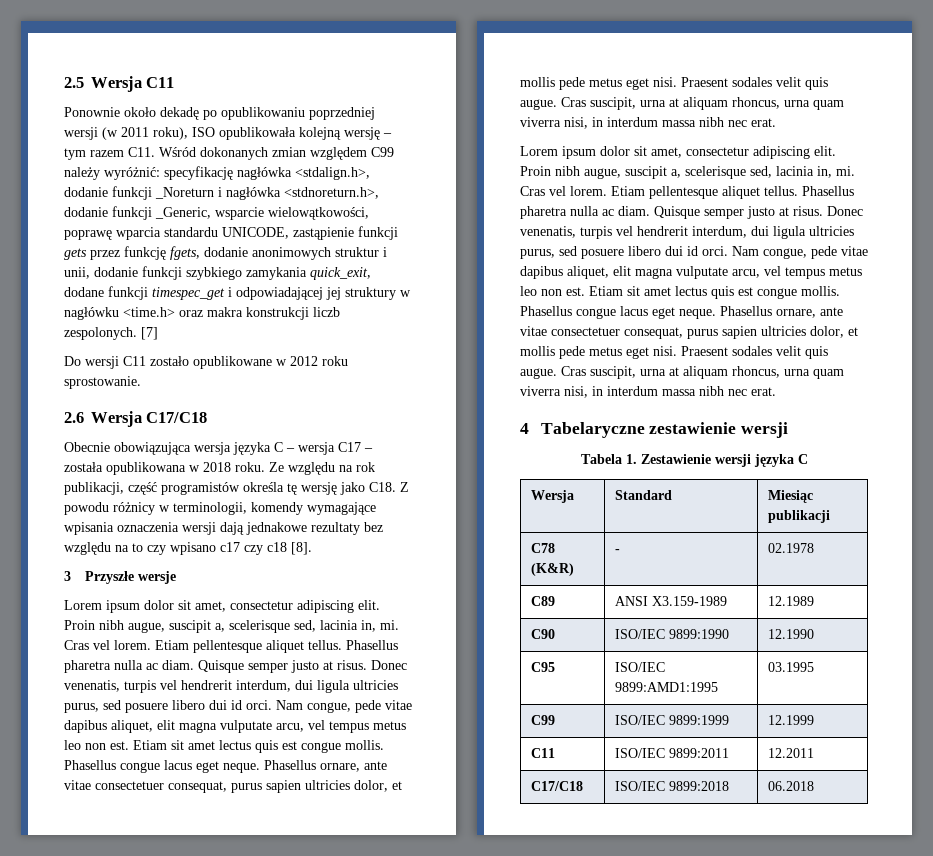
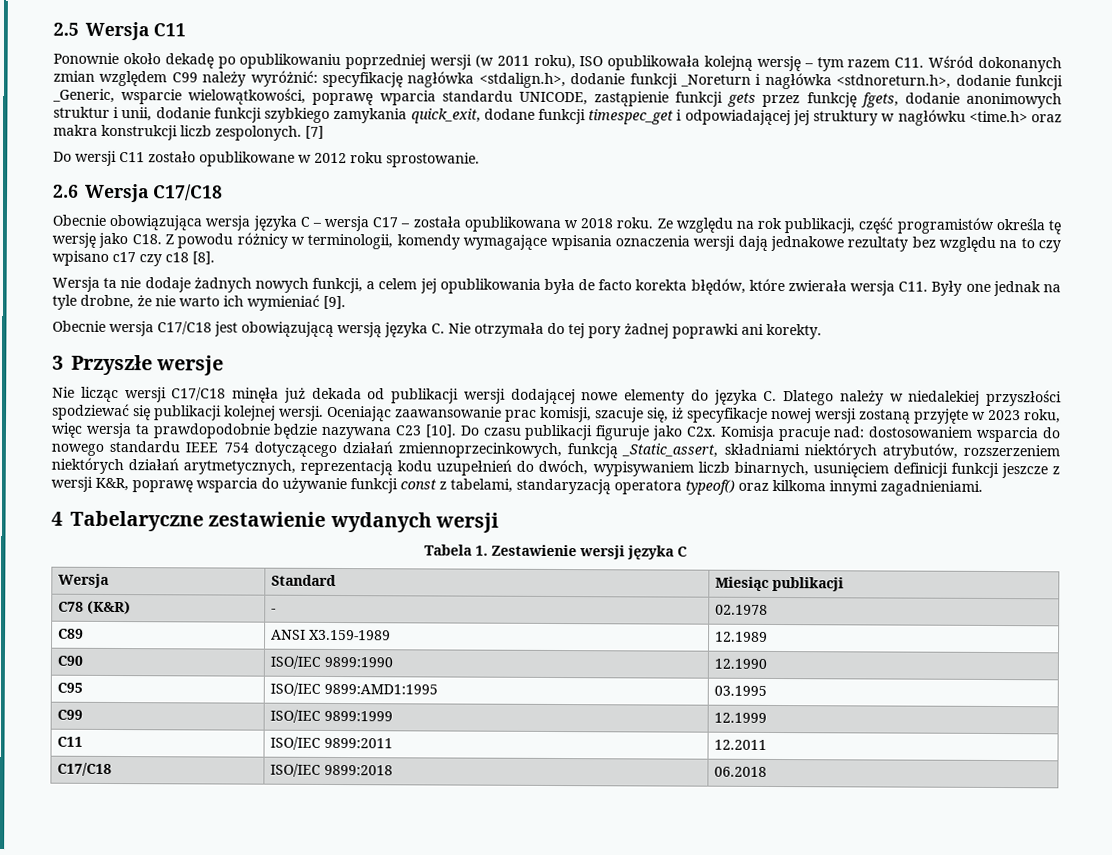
[64,571,176,584] [64,600,380,613] [64,620,399,633] [64,640,398,653] [64,660,407,673] [64,680,398,693] [64,700,412,713] [64,720,406,733] [64,740,384,753] [64,760,387,773] [64,780,402,793] [520,77,828,90] [520,97,844,110] [520,117,776,129] [520,146,836,159] [520,166,855,179] [520,186,854,199] [520,206,863,219] [520,226,854,239] [520,246,868,259] [520,266,862,279] [520,286,840,299] [520,306,843,319] [520,326,858,339] [520,346,828,359] [520,366,844,379] [520,386,776,398] 3 Przyszłe wersje // Lorem ipsum dolor sit amet, consectetur adipiscing elit. Proin nibh augue, suscipit a, scelerisque sed, lacinia in, mi. Cras vel lorem. Etiam pellentesque aliquet tellus. Phasellus pharetra nulla ac diam. Quisque semper justo at risus. Donec venenatis, turpis vel hendrerit interdum, dui ligula ultricies purus, sed posuere libero dui id orci. Nam congue, pede vitae dapibus aliquet, elit magna vulputate arcu, vel tempus metus leo non est. Etiam sit amet lectus quis est congue mollis. Phasellus congue lacus eget neque. Phasellus ornare, ante vitae consectetuer consequat, purus sapien ultricies dolor, et mollis pede metus eget nisi. Praesent sodales velit quis augue. Cras suscipit, urna at aliquam rhoncus, urna quam viverra nisi, in interdum massa nibh nec erat. // Lorem ipsum dolor sit amet, consectetur adipiscing elit. Proin nibh augue, suscipit a, scelerisque sed, lacinia in, mi. Cras vel lorem. Etiam pellentesque aliquet tellus. Phasellus pharetra nulla ac diam. Quisque semper justo at risus. Donec venenatis, turpis vel hendrerit interdum, dui ligula ultricies purus, sed posuere libero dui id orci. Nam congue, pede vitae dapibus aliquet, elit magna vulputate arcu, vel tempus metus leo non est. Etiam sit amet lectus quis est congue mollis. Phasellus congue lacus eget neque. Phasellus ornare, ante vitae consectetuer consequat, purus sapien ultricies dolor, et mollis pede metus eget nisi. Praesent sodales velit quis augue. Cras suscipit, urna at aliquam rhoncus, urna quam viverra nisi, in interdum massa nibh nec erat. -> [52,276,1061,297] [52,294,346,311] [52,320,822,340] [52,354,225,376] [52,386,1062,407] [52,403,1061,424] [51,422,1062,443] [51,440,1060,460] [51,457,1061,479] [51,476,983,496] Wersja ta nie dodaje żadnych nowych funkcji, a celem jej opublikowania była de facto korekta błędów, które zwierała wersja C11. Były one jednak na tyle drobne, że nie warto ich wymieniać [9]. // Obecnie wersja C17/C18 jest obowiązującą wersją języka C. Nie otrzymała do tej pory żadnej poprawki ani korekty. // 3 Przyszłe wersje // Nie licząc wersji C17/C18 minęła już dekada od publikacji wersji dodającej nowe elementy do języka C. Dlatego należy w niedalekiej przyszłości spodziewać się publikacji kolejnej wersji. Oceniając zaawansowanie prac komisji, szacuje się, iż specyfikacje nowej wersji zostaną przyjęte w 2023 roku, więc wersja ta prawdopodobnie będzie nazywana C23 [10]. Do czasu publikacji figuruje jako C2x. Komisja pracuje nad: dostosowaniem wsparcia do nowego standardu IEEE 754 dotyczącego działań zmiennoprzecinkowych, funkcją _Static_assert, składniami niektórych atrybutów, rozszerzeniem niektórych działań arytmetycznych, reprezentacją kodu uzupełnień do dwóch, wypisywaniem liczb binarnych, usunięciem definicji funkcji jeszcze z wersji K&R, poprawę wsparcia do używanie funkcji const z tabelami, standaryzacją operatora typeof() oraz kilkoma innymi zagadnieniami.
(737, 428) none -> [329,511,432,533] wydanych

